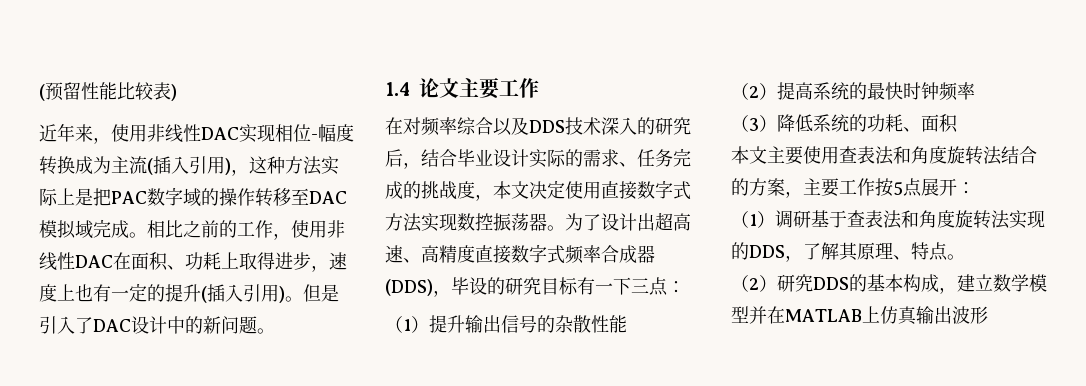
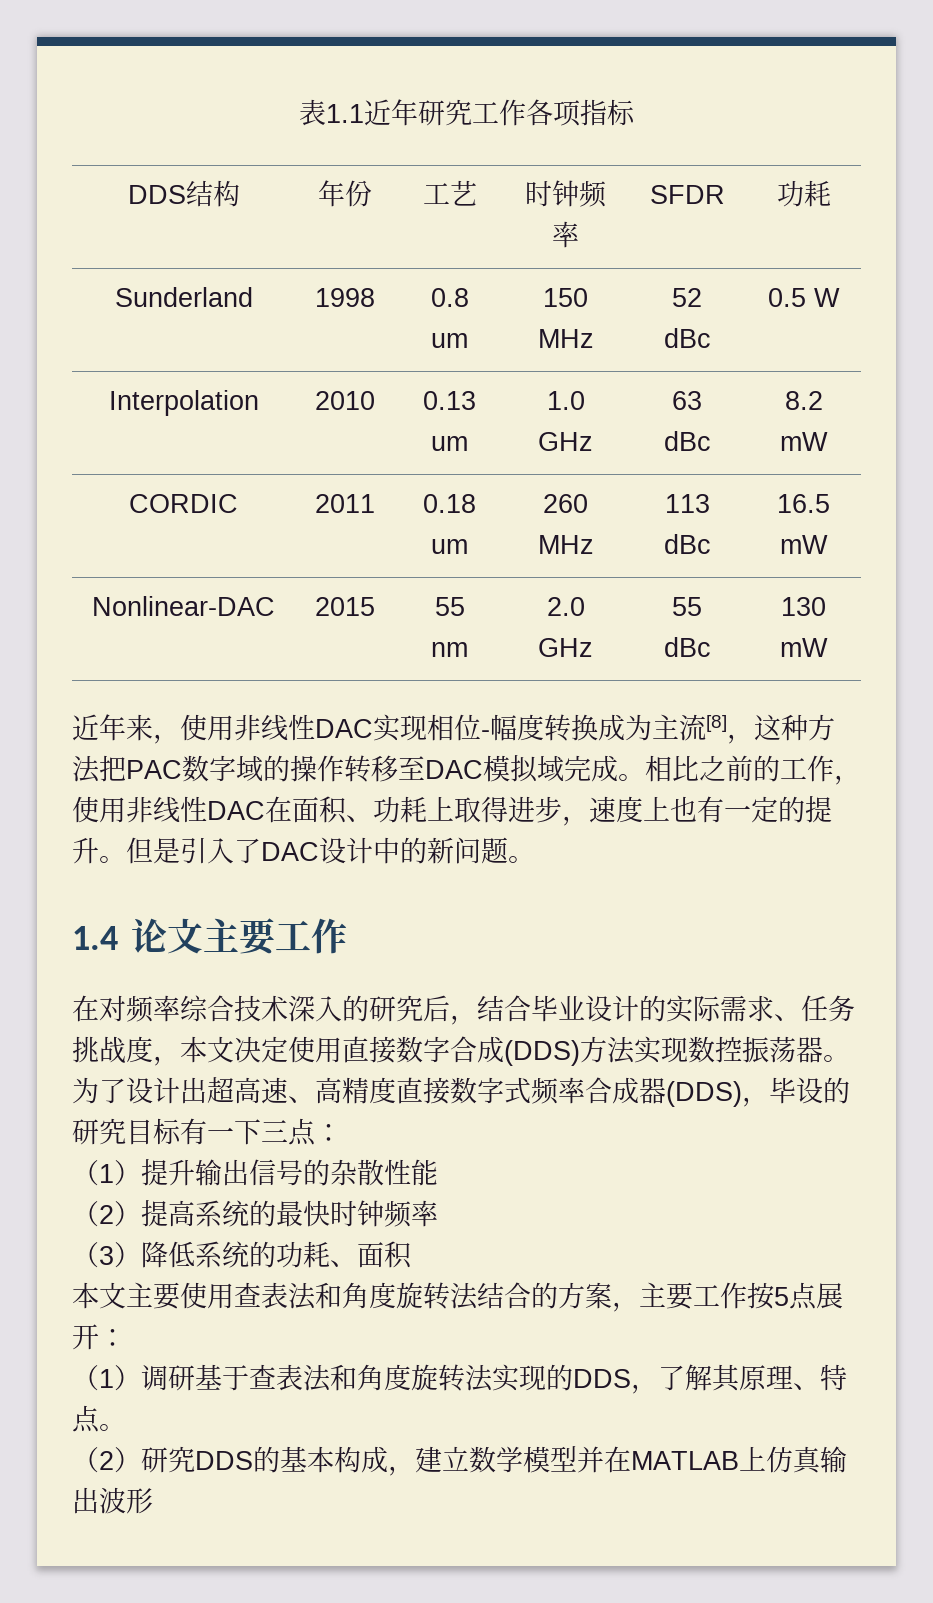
[39,82,177,101] (预留性能比较表) -> [299,99,635,127] [127,180,240,207] [318,180,372,207] [422,180,477,206] [525,180,607,208] [552,221,579,248] [649,185,725,204] [776,180,831,207] [114,287,253,307] [315,288,375,307] [430,288,469,307] [431,333,468,348] [543,288,588,307] [537,329,594,348] [672,288,702,307] [663,328,711,348] [768,288,840,307] [108,390,259,416] [315,391,375,410] [423,391,476,410] [431,436,468,451] [546,391,585,410] [538,432,593,451] [672,391,702,410] [663,431,711,451] [784,391,823,410] [780,432,828,451] [129,494,238,513] [315,494,375,513] [423,494,476,513] [431,539,468,554] [543,494,588,513] [537,535,594,554] [664,494,710,513] [663,534,711,554] [777,494,830,513] [780,535,828,554] [92,596,275,616] [315,597,375,616] [434,597,465,616] [431,642,468,657] [546,597,585,616] [538,638,593,657] [672,597,702,616] [663,637,711,657] [781,597,826,616] [780,638,828,657] 表1.1近年研究工作各项指标 // DDS结构 | 年份 | 工艺 | 时钟频率 | SFDR | 功耗 // Sunderland | 1998 | 0.8 um | 150 MHz | 52 dBc | 0.5 W // Interpolation | 2010 | 0.13 um | 1.0 GHz | 63 dBc | 8.2 mW // CORDIC | 2011 | 0.18 um | 260 MHz | 113 dBc | 16.5 mW // Nonlinear-DAC | 2015 | 55 nm | 2.0 GHz | 55 dBc | 130 mW
[147,156,231,175] (插入引用) -> [706,715,727,732] [8]
[321,156,339,175] [39,188,93,206] 实际上是 -> (100, 769) none
[201,284,285,303] (插入引用) -> (99, 850) none
[493,117,565,136] 以及DDS -> (234, 1008) none
[529,149,583,168] 实际的 -> [639,995,721,1023] 的实际
[673,148,691,167] [385,181,421,199] 完成的 -> (855, 1008) none
[673,181,691,200] 式 -> [450,1036,580,1066] 合成(DDS)

